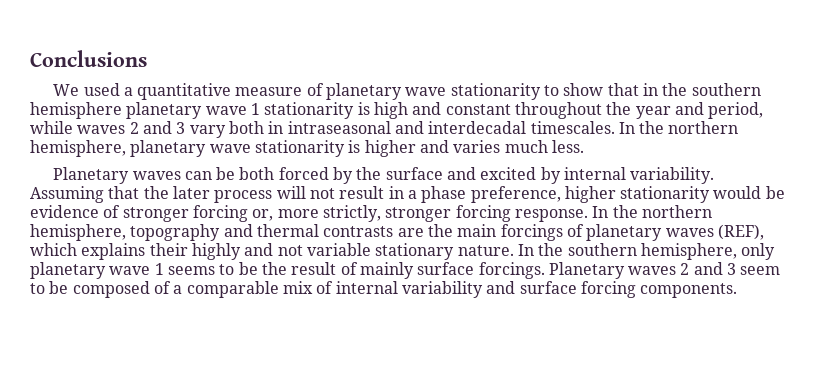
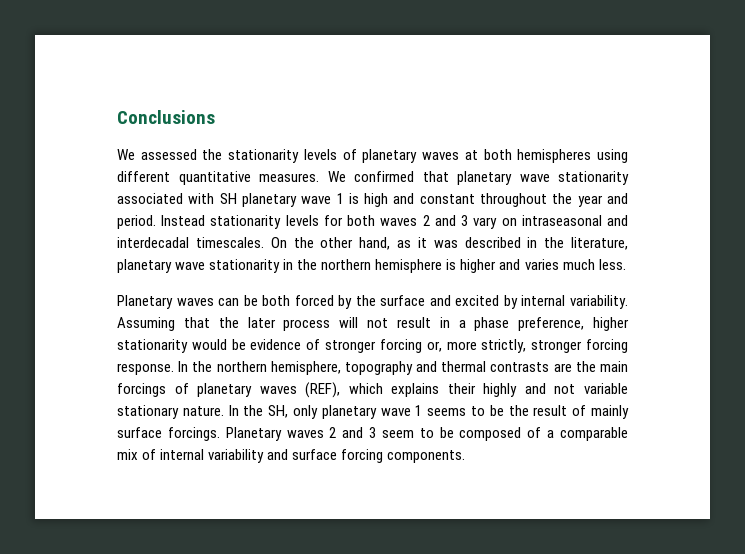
[83,83,761,100] [30,102,355,119] used a quantitative measure of planetary wave stationarity to show that in the southern hemisphere planetary wave 1 stationarity -> [140,149,629,163] [117,171,629,185] [117,193,344,207] assessed the stationarity levels of planetary waves at both hemispheres using different quantitative measures. We confirmed that planetary wave stationarity associated with SH planetary wave 1
[708,102,764,119] [30,121,73,134] period, while -> [117,215,376,229] period. Instead stationarity levels for both
[228,121,284,134] both in -> [501,218,517,226] on
[618,121,739,134] [30,140,345,157] In the northern hemisphere, planetary wave stationarity -> [270,237,628,250] [117,259,443,273] On the other hand, as it was described in the literature, planetary wave stationarity in the northern hemisphere
[567,243,737,260] southern hemisphere, -> [268,405,289,418] SH,

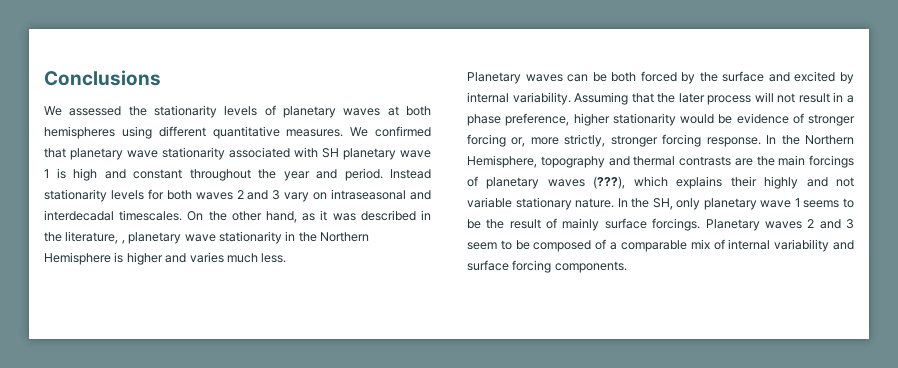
(628, 243) none -> [121,240,125,244] ,
[321,259,443,273] northern hemisphere -> [320,232,369,242] [44,252,111,265] Northern Hemisphere
[216,361,341,375] northern hemisphere, -> [805,135,854,145] [467,155,537,168] Northern Hemisphere,
[305,382,341,398] (REF), -> [593,176,626,189] (???),

